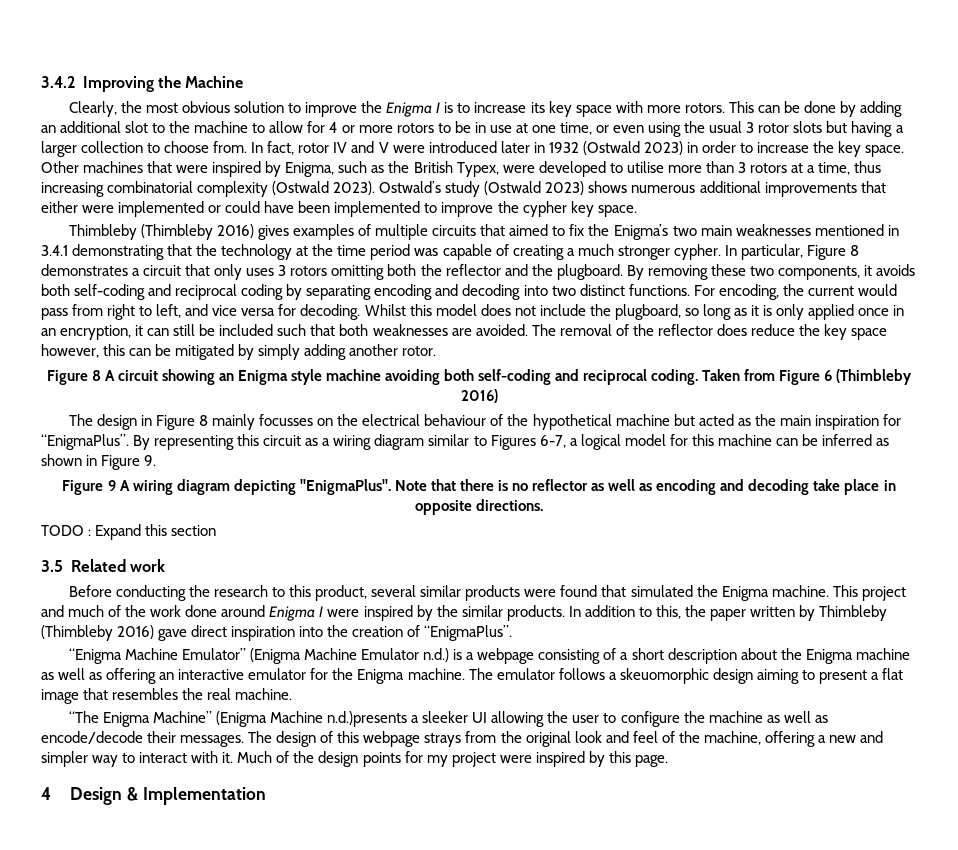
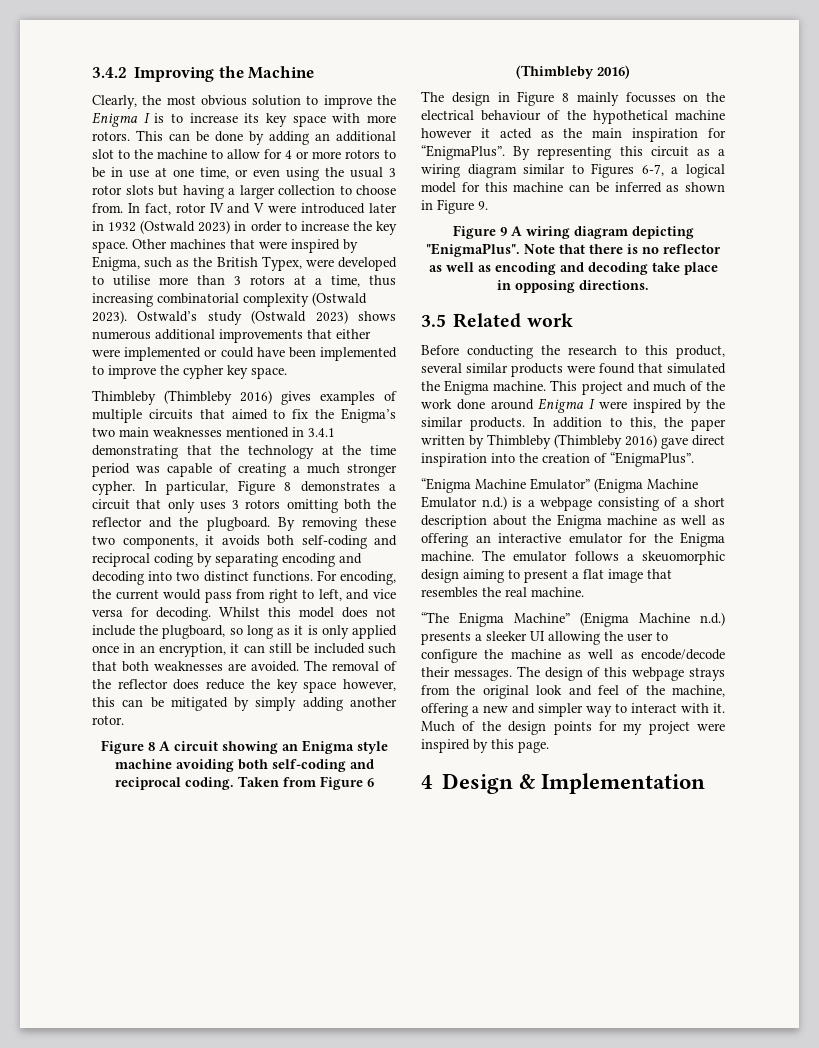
[673,414,695,426] but -> [421,128,490,138] however it
[414,500,472,515] opposite -> [515,280,575,293] opposing
[41,524,217,540] // TODO : Expand this section -> (649, 285) none
[327,711,408,727] n.d.)presents -> [700,612,725,626] [421,631,471,645] n.d.) presents

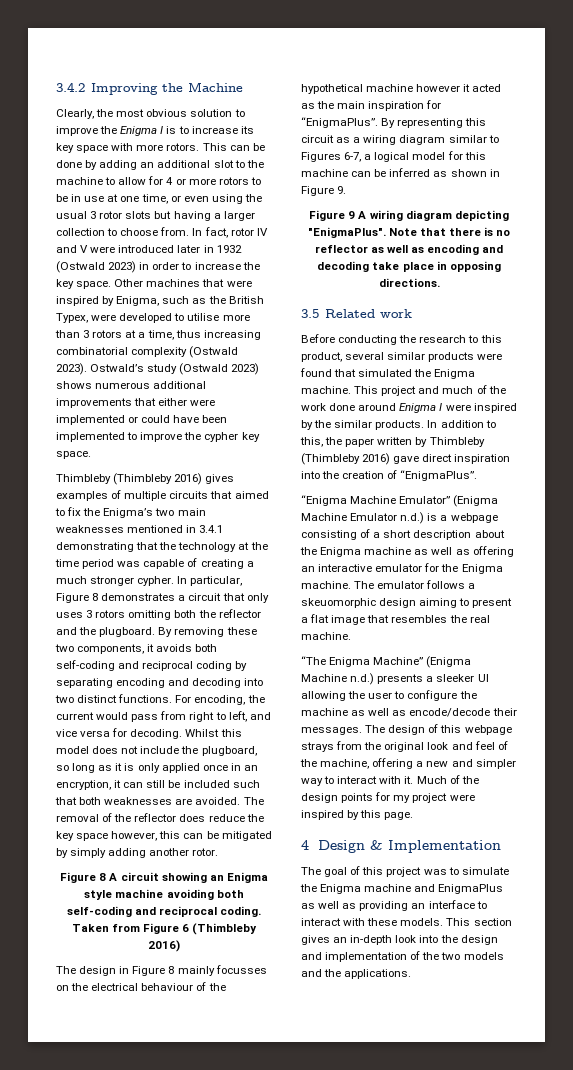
(705, 783) none -> [301,866,509,877] [300,884,504,894] [301,900,487,911] [301,918,512,926] [301,935,498,945] [301,951,504,962] [301,969,412,979] // The goal of this project was to simulate the Enigma machine and EnigmaPlus as well as providing an interface to interact with these models. This section gives an in-depth look into the design and implementation of the two models and the applications.

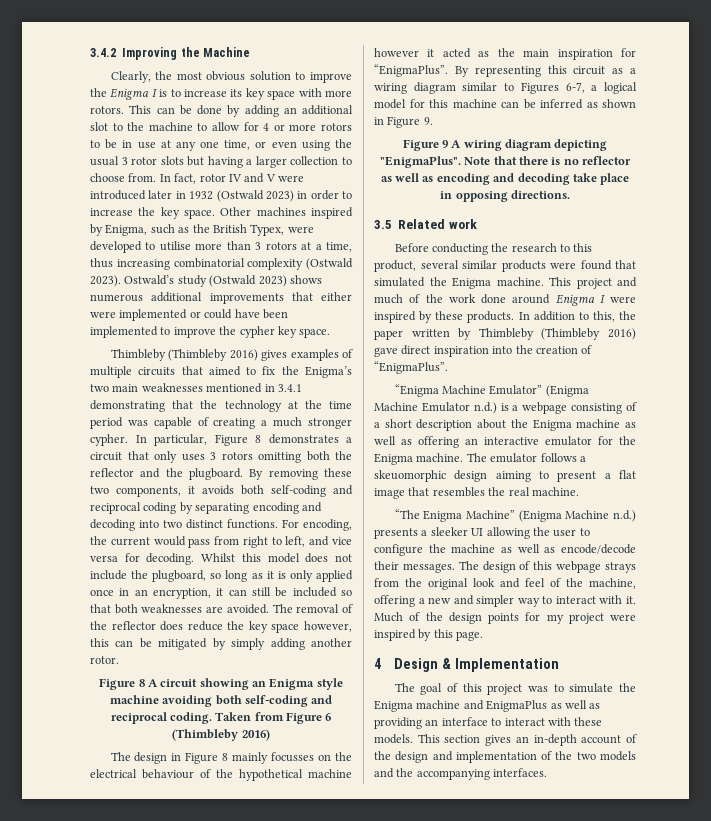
(119, 198) none -> [175,141,196,151] any
[202,279,252,287] that were -> (306, 211) none
[232,780,260,788] such -> [341,590,352,596] so
[314,420,373,428] the similar -> [435,311,464,320] these
[395,935,439,943] look into -> [581,734,637,744] account of
[344,969,412,979] applications. -> [416,768,548,780] accompanying interfaces.

